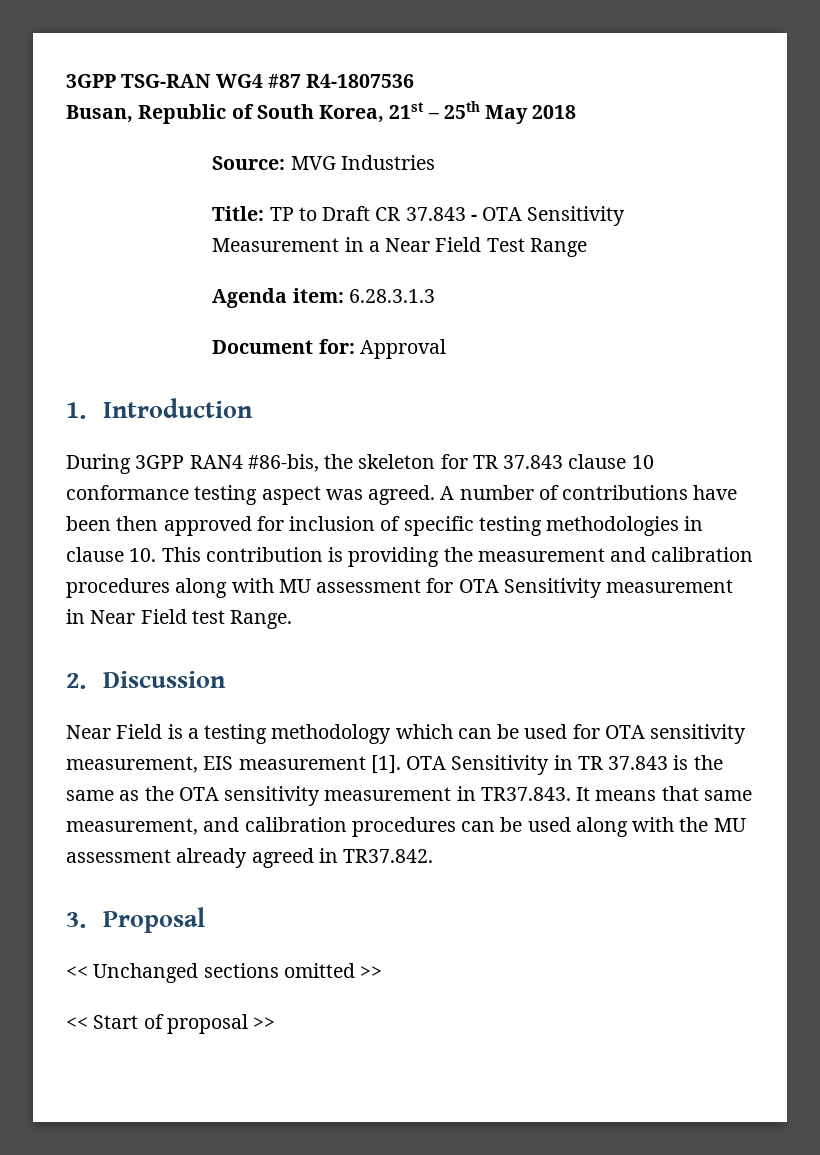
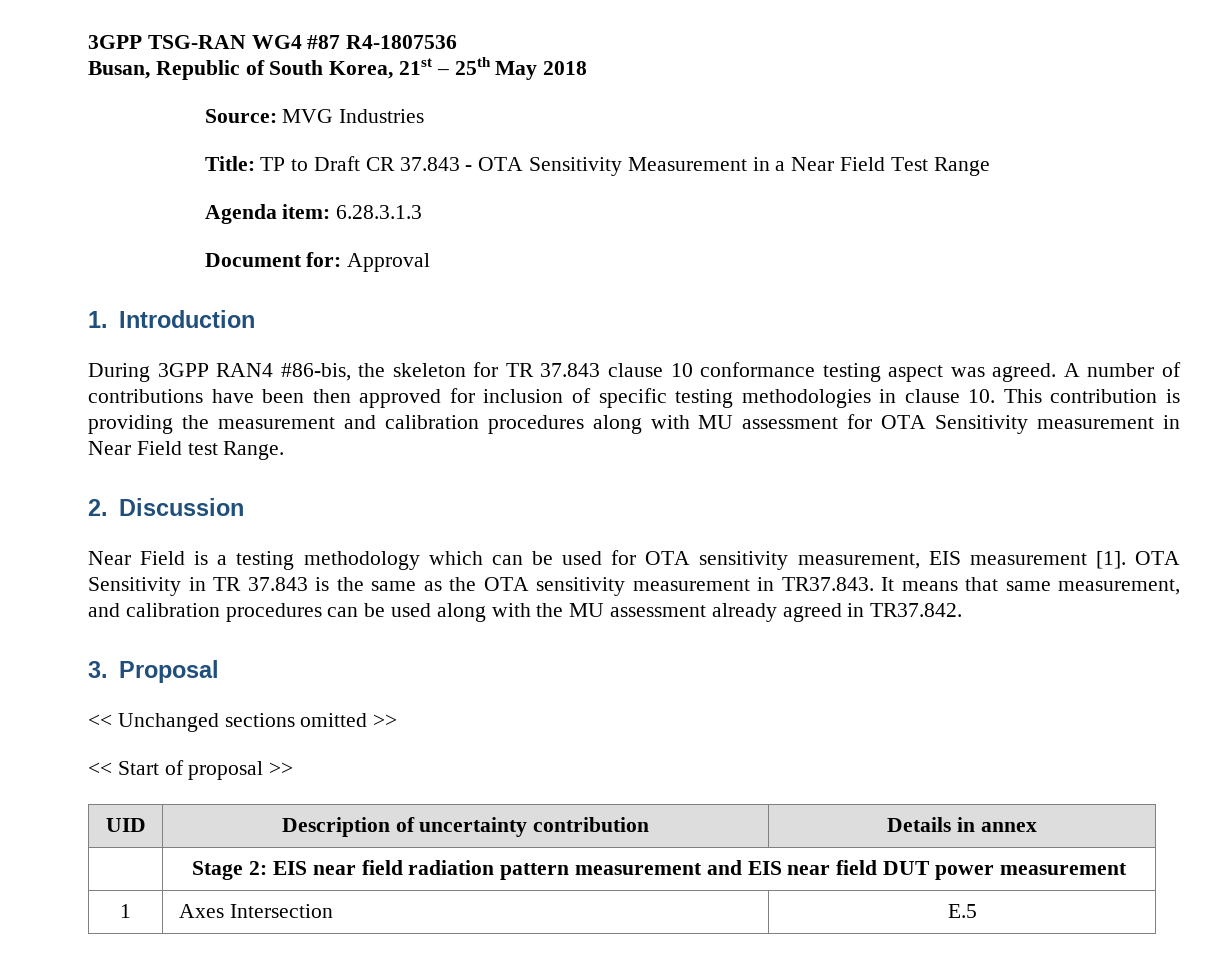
(276, 1023) none -> [105,818,146,832] [281,817,650,837] [887,817,1037,832] [192,860,1127,880] [120,904,131,918] [178,904,333,918] [947,904,977,918] // UID | Description of uncertainty contribution | Details in annex // | Stage 2: EIS near field radiation pattern measurement and EIS near field DUT power measurement // 1 | Axes Intersection | E.5

